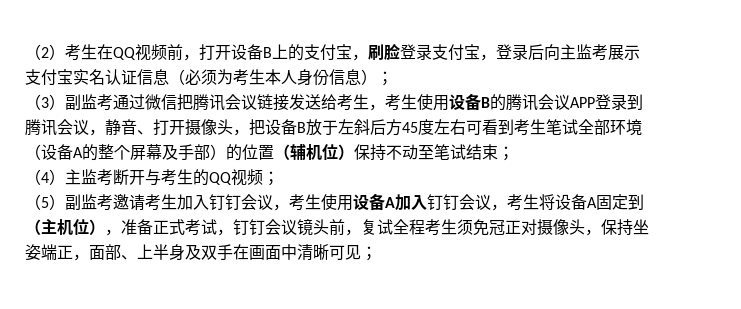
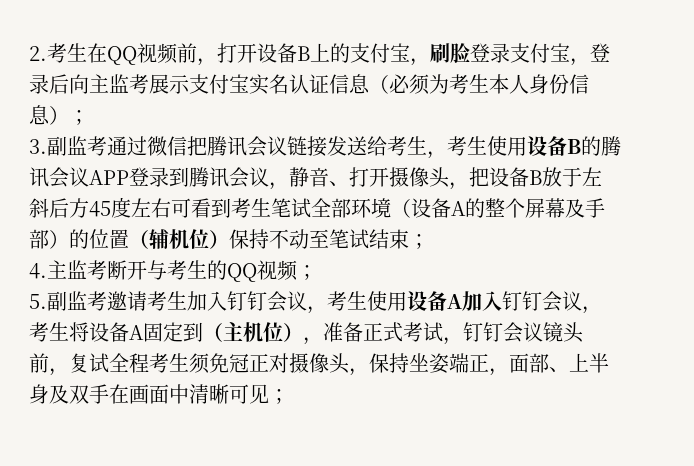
[25,44,65,60] （2） -> [29,46,47,61] 2.
[25,94,65,110] （3） -> [29,139,47,154] 3.
[25,169,65,185] （4） -> [29,263,47,279] 4.
[25,194,65,210] （5） -> [29,294,47,309] 5.

